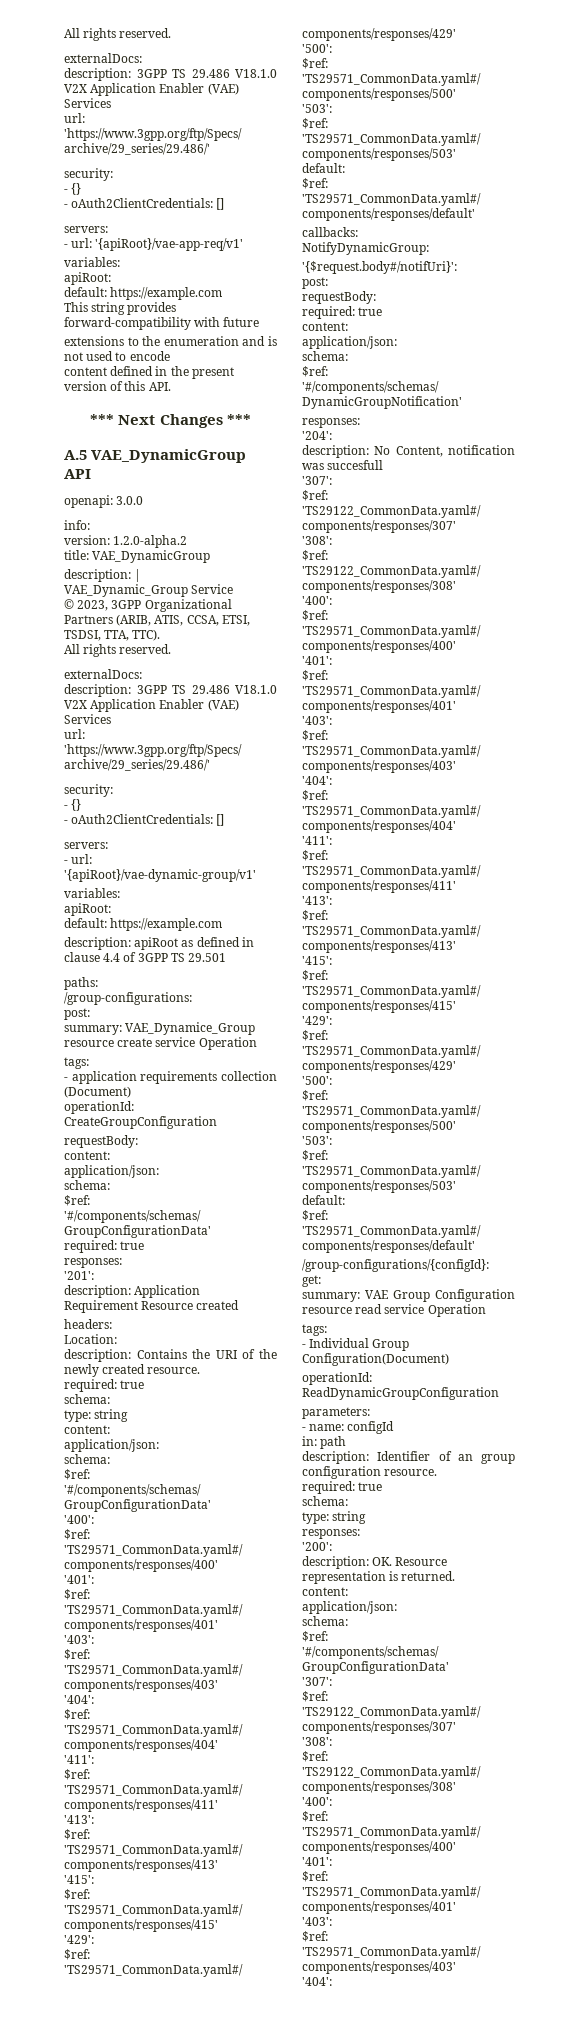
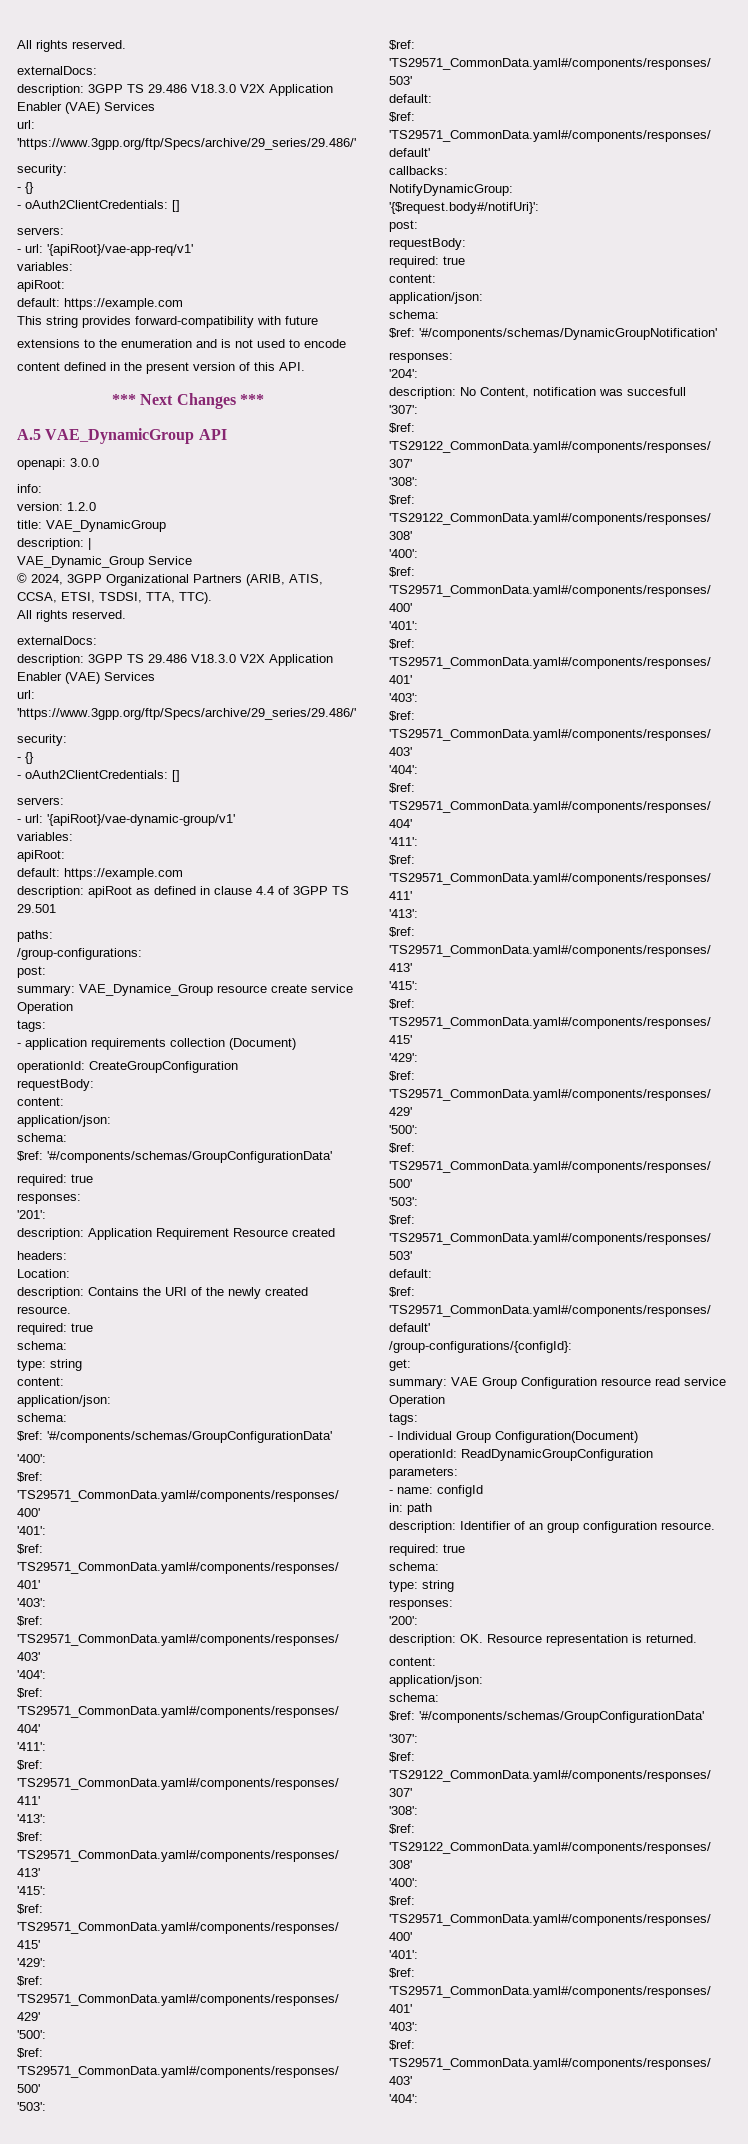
[64,28,172,41] [64,53,142,63] [64,68,277,81] All rights reserved. // externalDocs: // description: 3GPP TS 29.486 V18.1.0 -> [17,40,126,52] [17,66,97,75] [17,84,236,96] All rights reserved. // externalDocs: // description: 3GPP TS 29.486 V18.3.0
[113,535,188,548] 1.2.0-alpha.2 -> [67,502,96,511] 1.2.0
[77,600,109,611] 2023, -> [31,574,63,585] 2024,
[235,685,277,694] V18.1.0 -> [191,654,236,663] V18.3.0

